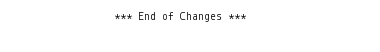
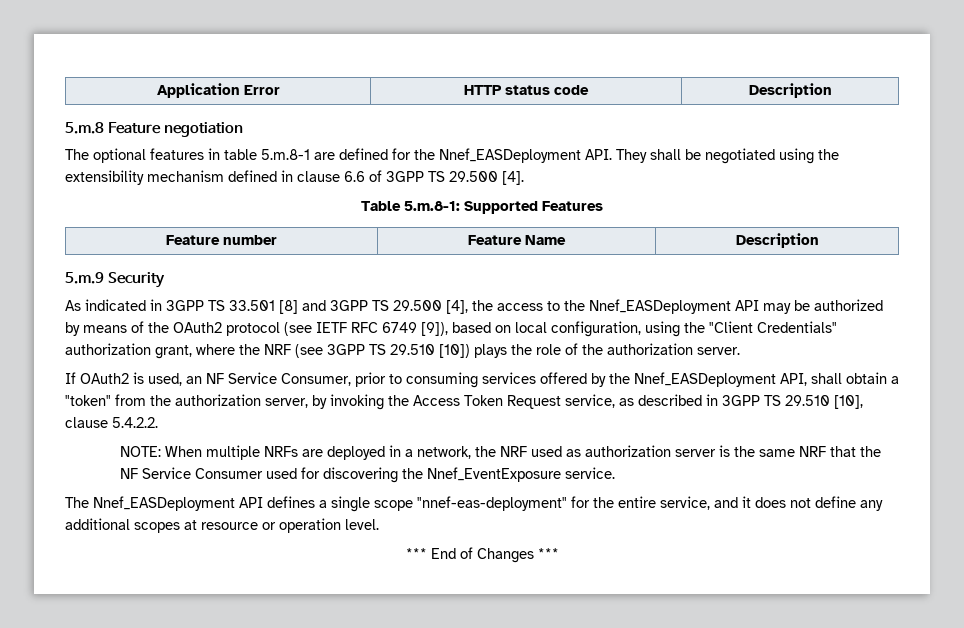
(113, 17) none -> [156,83,280,98] [464,85,589,95] [748,83,832,98] [65,122,243,137] [65,148,839,164] [65,170,524,185] [361,201,603,214] [166,235,277,245] [468,235,566,245] [735,233,819,248] [65,272,165,288] [65,299,883,314] [65,321,837,337] [65,343,740,359] [65,372,899,388] [65,394,863,410] [65,417,158,428] [120,445,882,460] [120,467,616,483] [65,496,883,512] [65,518,379,533] Application Error | HTTP status code | Description // 5.m.8 Feature negotiation // The optional features in table 5.m.8-1 are defined for the Nnef_EASDeployment API. They shall be negotiated using the extensibility mechanism defined in clause 6.6 of 3GPP TS 29.500 [4]. // Table 5.m.8-1: Supported Features // Feature number | Feature Name | Description // 5.m.9 Security // As indicated in 3GPP TS 33.501 [8] and 3GPP TS 29.500 [4], the access to the Nnef_EASDeployment API may be authorized by means of the OAuth2 protocol (see IETF RFC 6749 [9]), based on local configuration, using the "Client Credentials" authorization grant, where the NRF (see 3GPP TS 29.510 [10]) plays the role of the authorization server. // If OAuth2 is used, an NF Service Consumer, prior to consuming services offered by the Nnef_EASDeployment API, shall obtain a "token" from the authorization server, by invoking the Access Token Request service, as described in 3GPP TS 29.510 [10], clause 5.4.2.2. // NOTE: When multiple NRFs are deployed in a network, the NRF used as authorization server is the same NRF that the NF Service Consumer used for discovering the Nnef_EventExposure service. // The Nnef_EASDeployment API defines a single scope "nnef-eas-deployment" for the entire service, and it does not define any additional scopes at resource or operation level. //

